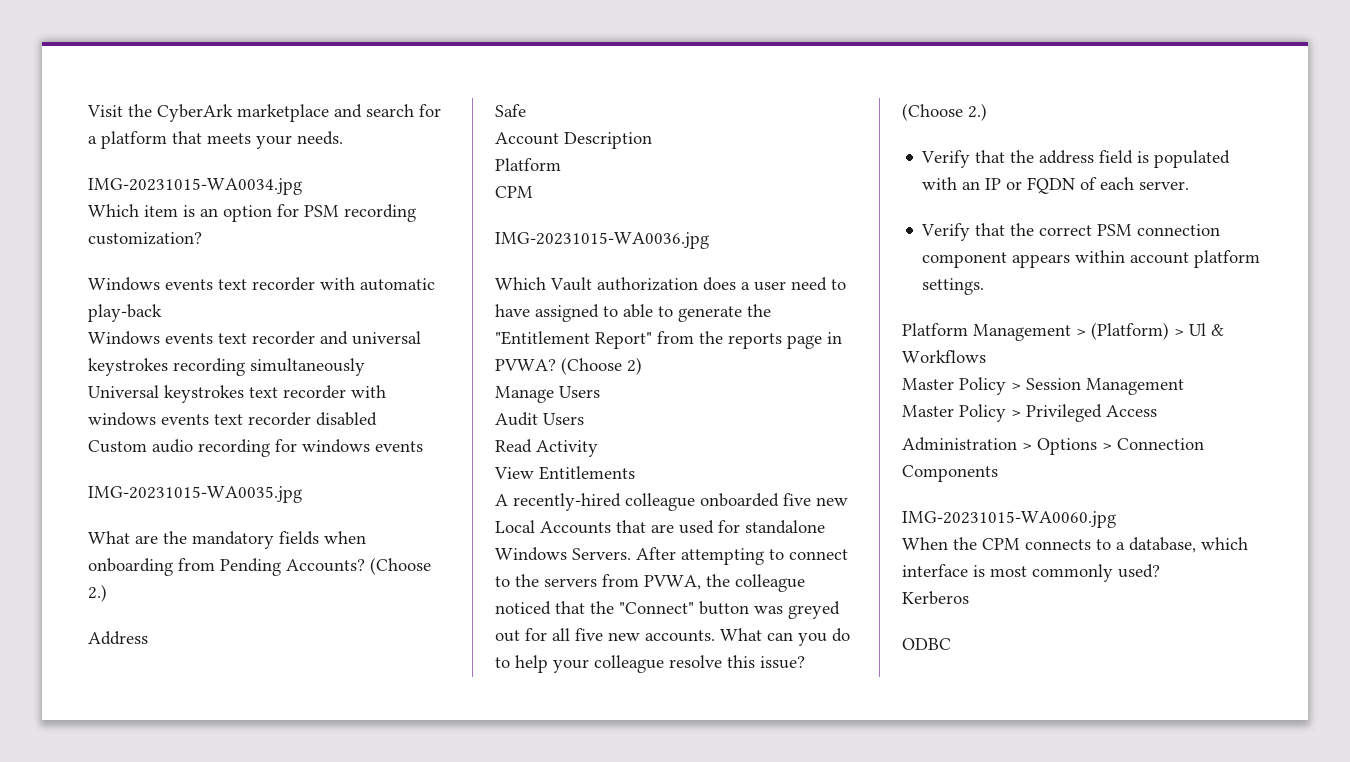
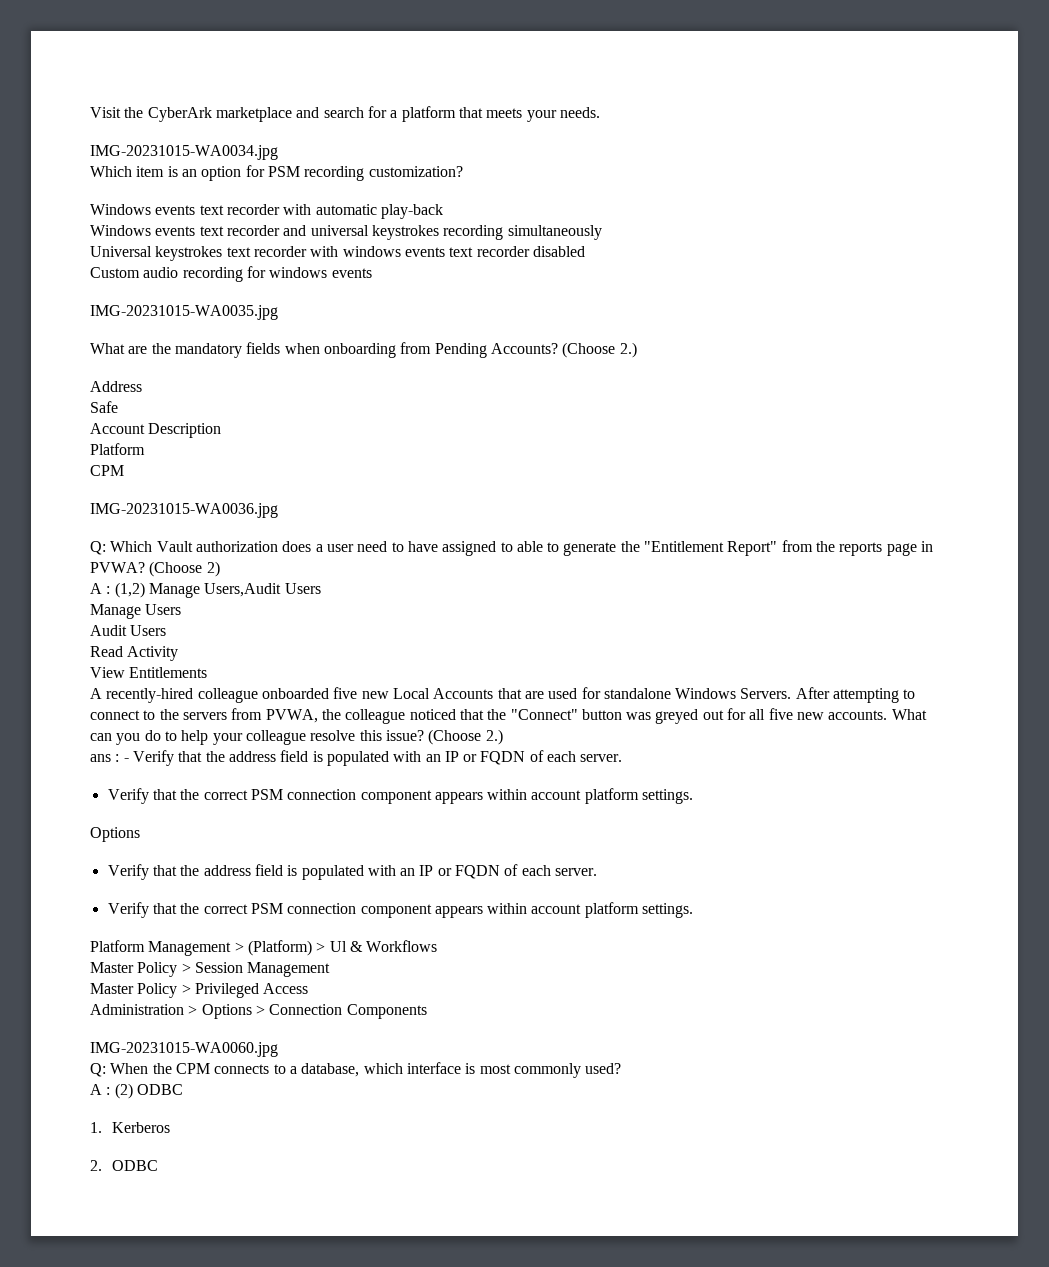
(709, 240) none -> [90,541,106,555] Q:
(642, 366) none -> [90,582,321,598] // A : (1,2) Manage Users,Audit Users
(987, 112) none -> [90,750,623,766] [107,788,694,804] [90,827,140,842] // ans : - Verify that the address field is populated with an IP or FQDN of each server. // Verify that the correct PSM connection component appears within account platform settings. // Options
(1116, 519) none -> [90,1063,106,1077] Q:
(1160, 571) none -> [90,1083,183,1099] [90,1122,102,1133] A : (2) ODBC // 1.
(969, 598) none -> [90,1160,102,1171] 2.

